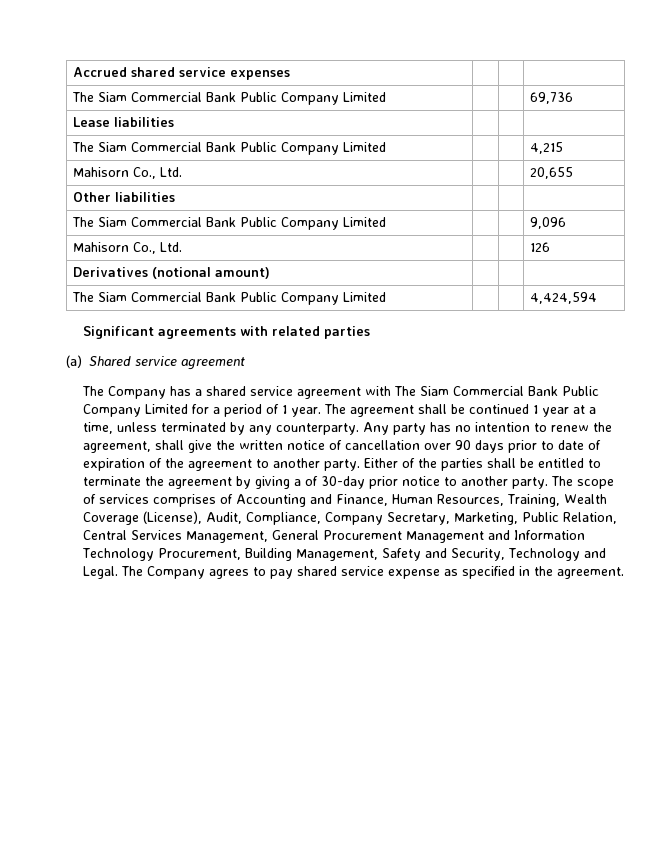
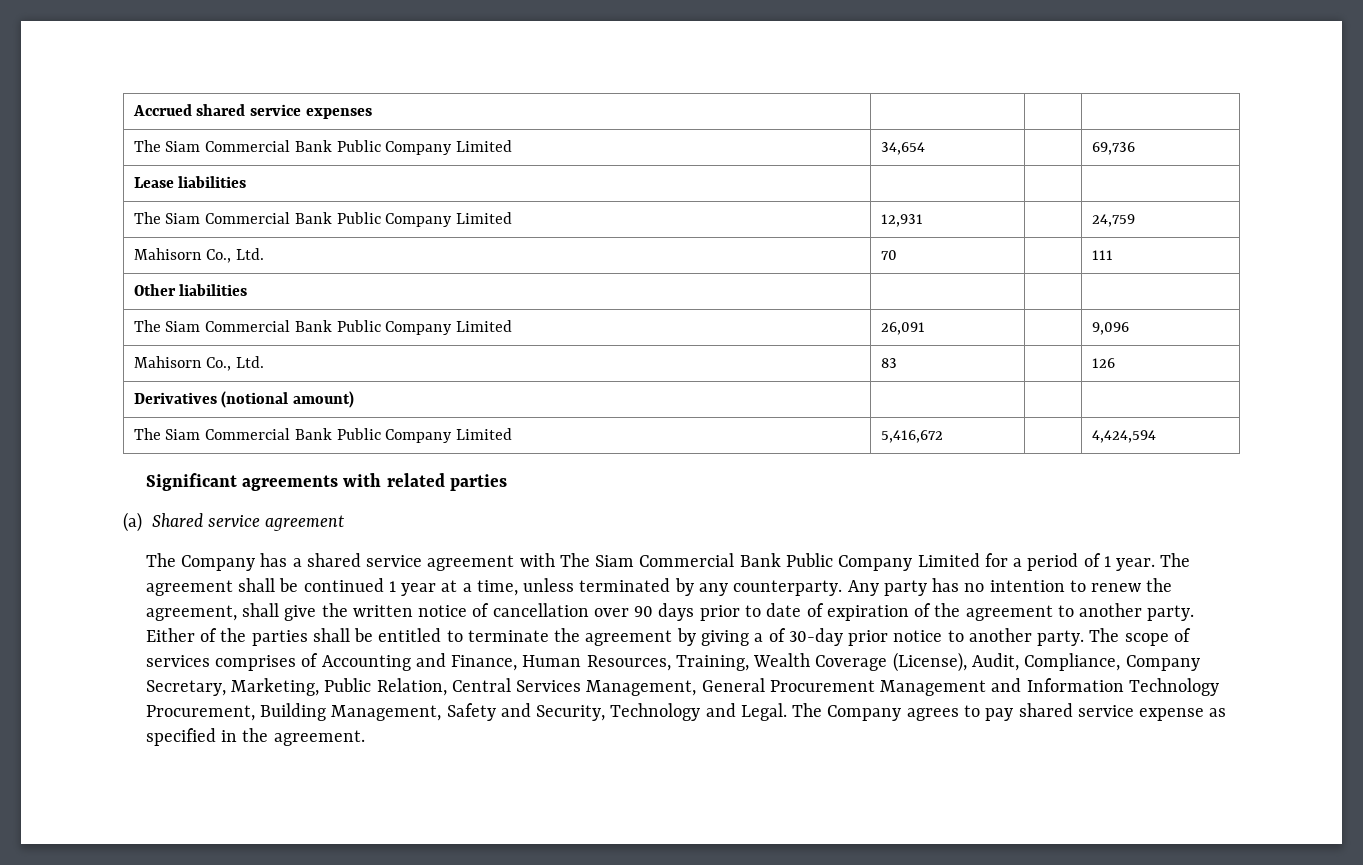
(387, 97) none -> [880,142,925,155] 34,654
[530,142,564,154] [73,167,183,179] [530,167,574,179] | | 4,215 // Mahisorn Co., Ltd. | | | 20,655 -> [880,214,923,227] [1091,214,1135,227] [133,248,265,263] [880,250,897,260] [1091,250,1113,260] 12,931 | | 24,759 // Mahisorn Co., Ltd. | 70 | | 111
(387, 222) none -> [880,322,925,335] 26,091
(183, 247) none -> [880,358,897,368] 83
(387, 297) none -> [880,430,943,443] 5,416,672

